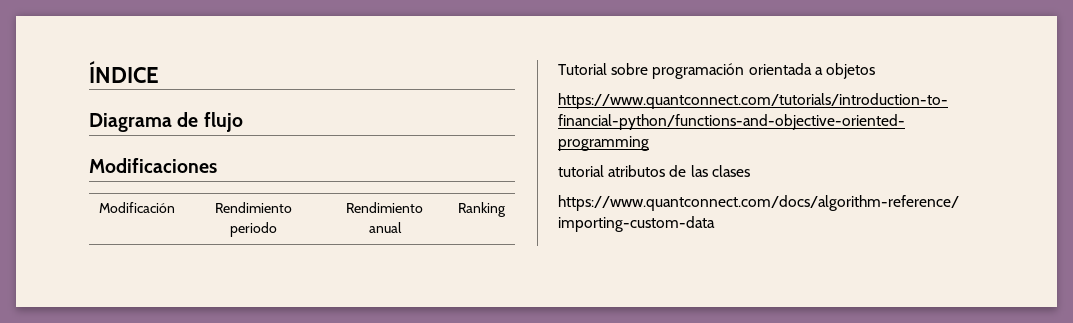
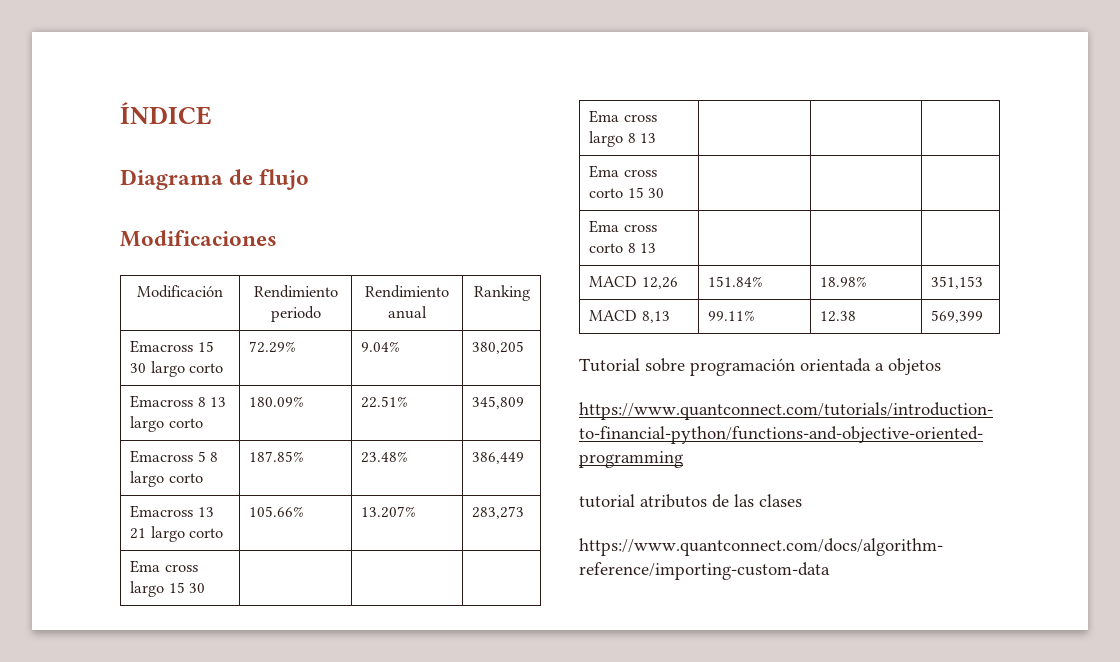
(506, 209) none -> [130,340,214,353] [130,361,224,377] [249,341,297,353] [361,341,401,352] [472,341,525,354] [130,395,227,408] [130,416,203,432] [249,396,305,407] [361,396,409,408] [472,396,525,409] [130,450,219,463] [130,471,203,487] [249,451,305,462] [361,451,409,463] [472,452,525,464] [130,505,214,518] [130,526,224,542] [249,506,305,517] [361,506,417,518] [472,506,525,519] [130,560,198,573] [130,581,206,597] [589,110,657,123] [589,131,657,147] [589,165,657,178] [589,187,665,198] [589,220,657,233] [589,243,657,253] [589,276,678,289] [708,276,764,287] [820,276,868,287] [931,276,984,289] [589,310,670,323] [708,310,756,321] [820,311,857,322] [931,310,984,323] // Emacross 15 30 largo corto | 72.29% | 9.04% | 380,205 // Emacross 8 13 largo corto | 180.09% | 22.51% | 345,809 // Emacross 5 8 largo corto | 187.85% | 23.48% | 386,449 // Emacross 13 21 largo corto | 105.66% | 13.207% | 283,273 // Ema cross largo 15 30 | | | // Ema cross largo 8 13 | | | // Ema cross corto 15 30 | | | // Ema cross corto 8 13 | | | // MACD 12,26 | 151.84% | 18.98% | 351,153 // MACD 8,13 | 99.11% | 12.38 | 569,399

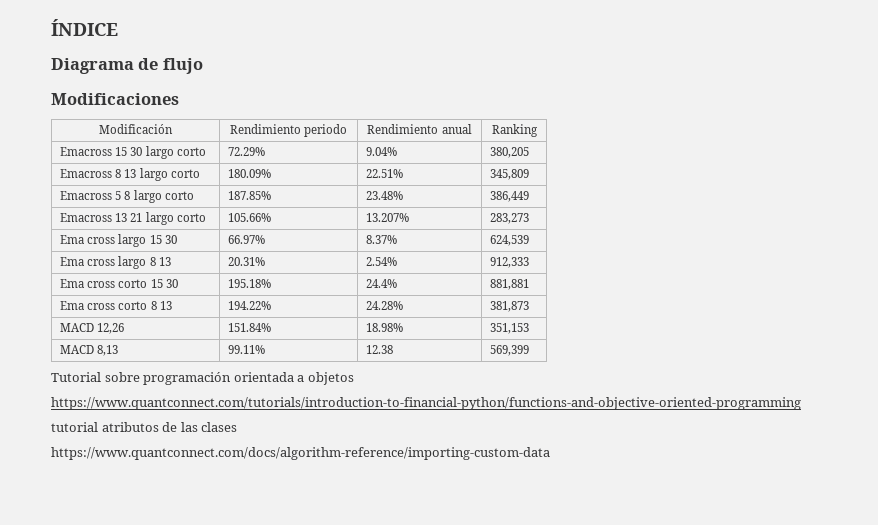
(206, 588) | | -> [228,235,266,244] [366,235,398,244] [490,235,530,246] 66.97% | 8.37% | 624,539
(657, 138) | | -> [228,257,266,266] [366,257,398,266] [490,257,530,268] 20.31% | 2.54% | 912,333
(665, 193) | | -> [228,279,272,288] [366,279,398,288] [490,279,530,290] 195.18% | 24.4% | 881,881
(657, 248) | | -> [228,301,272,310] [366,301,404,310] [490,301,530,312] 194.22% | 24.28% | 381,873

